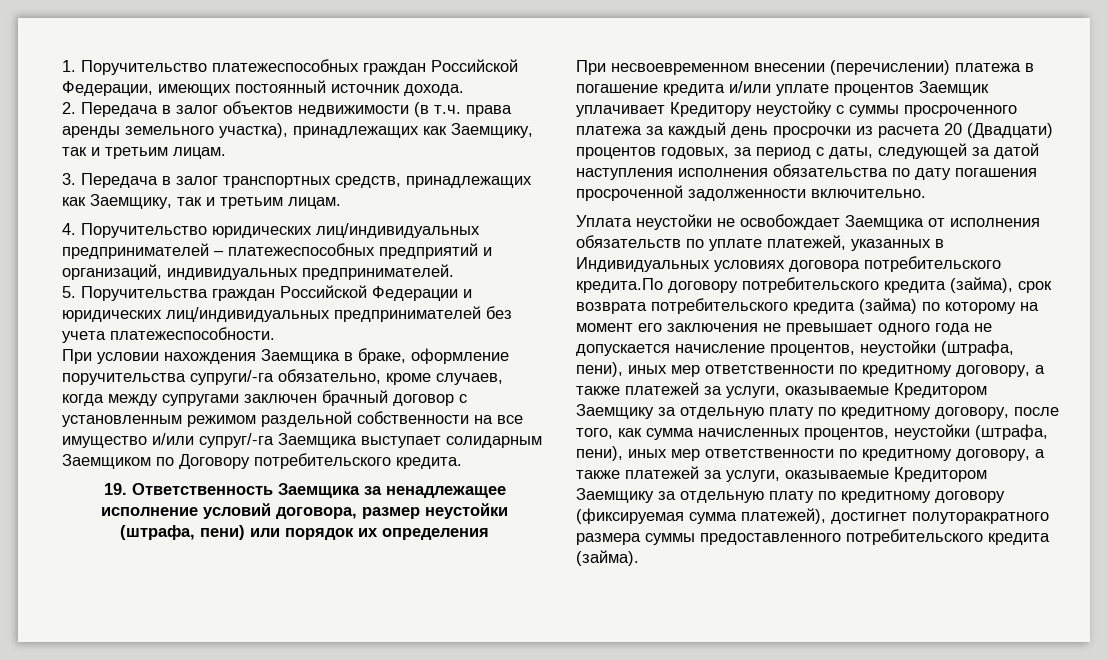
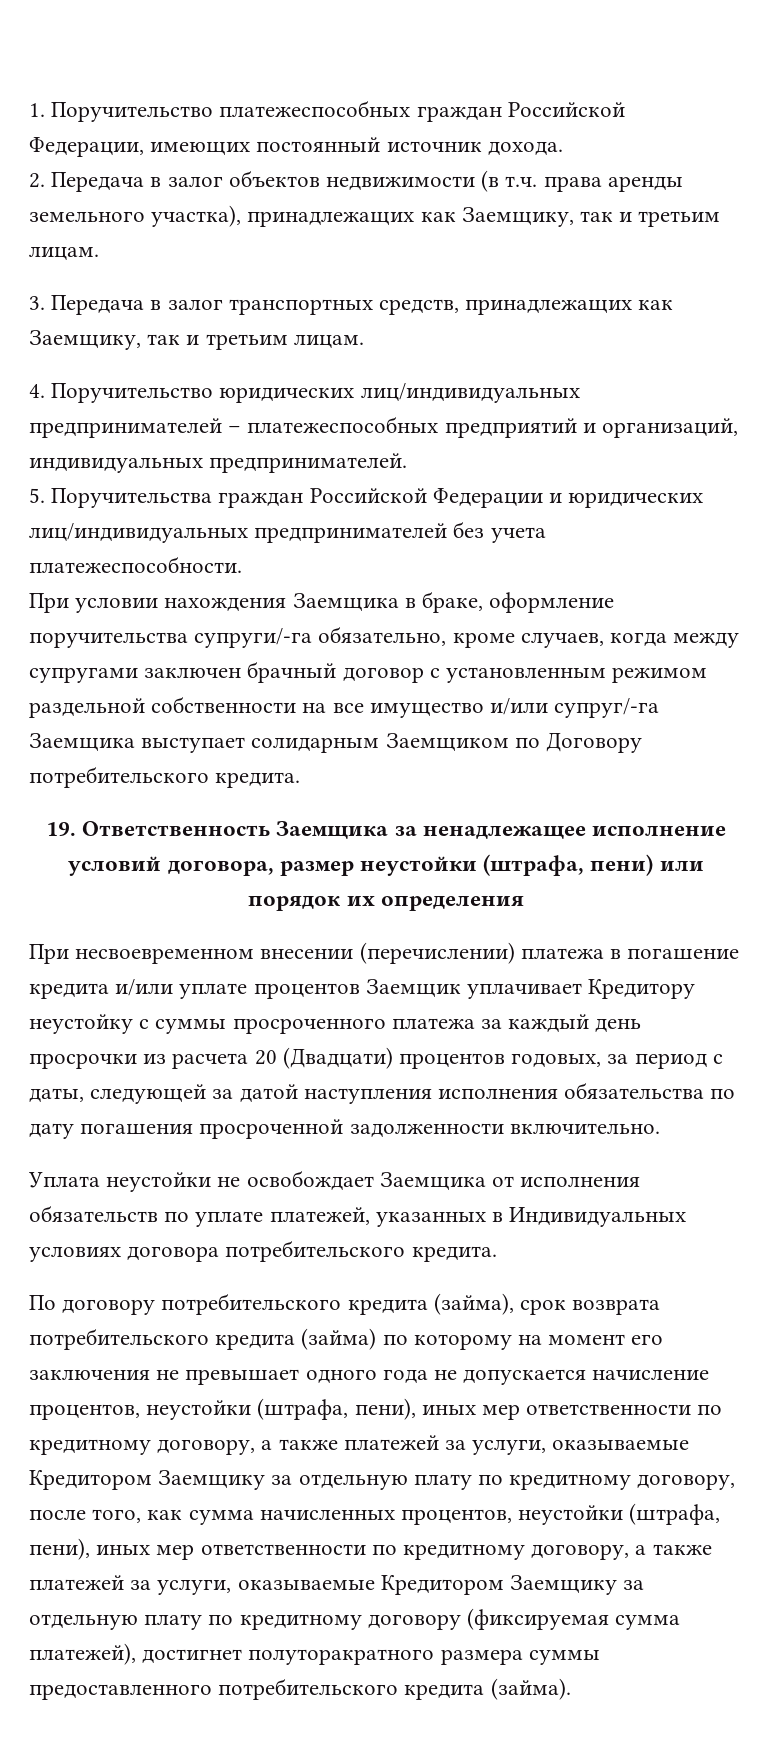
[576,278,663,293] кредита.По -> [411,1246,497,1262] [29,1295,56,1310] кредита. // По

